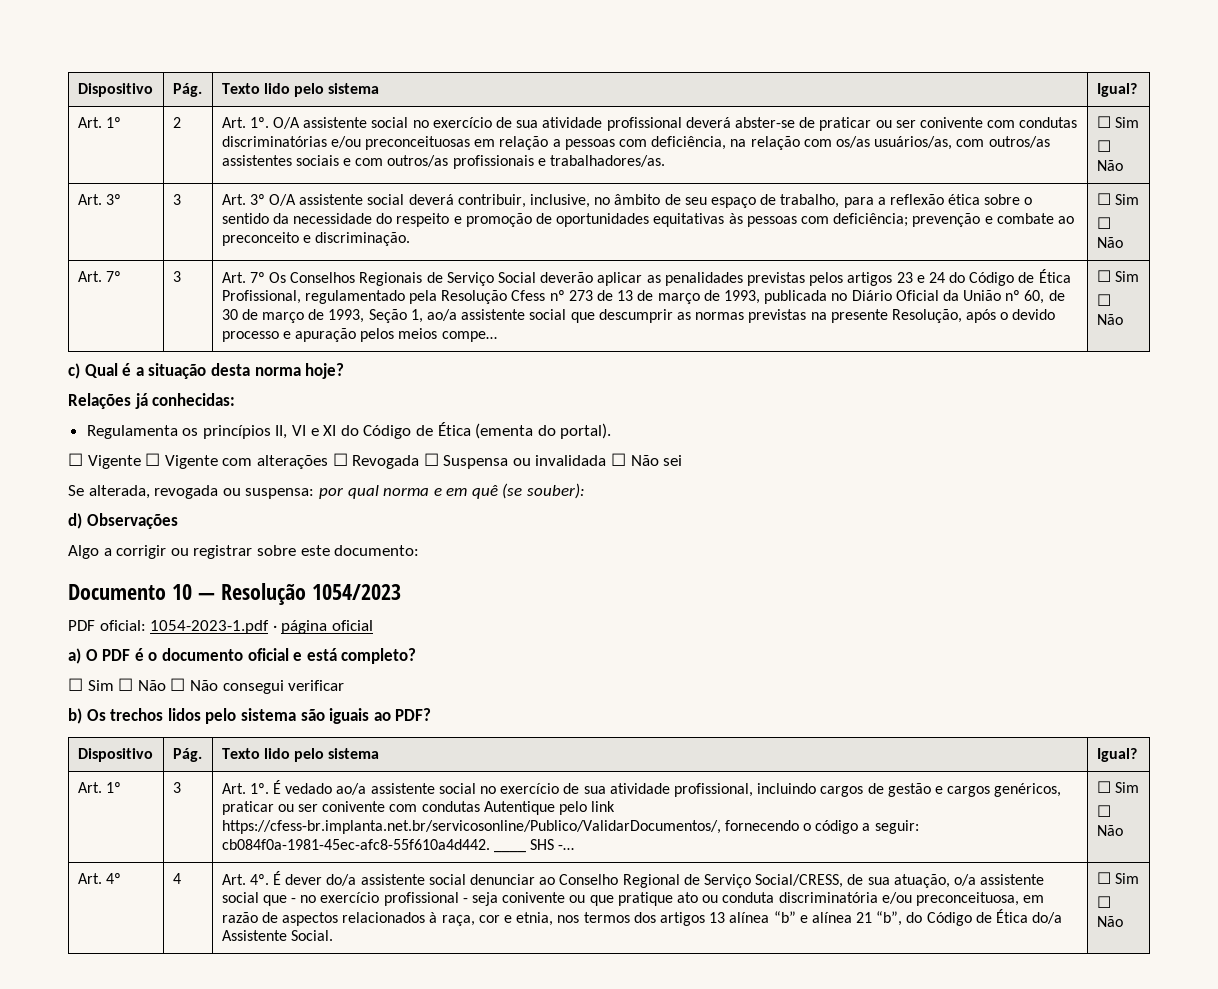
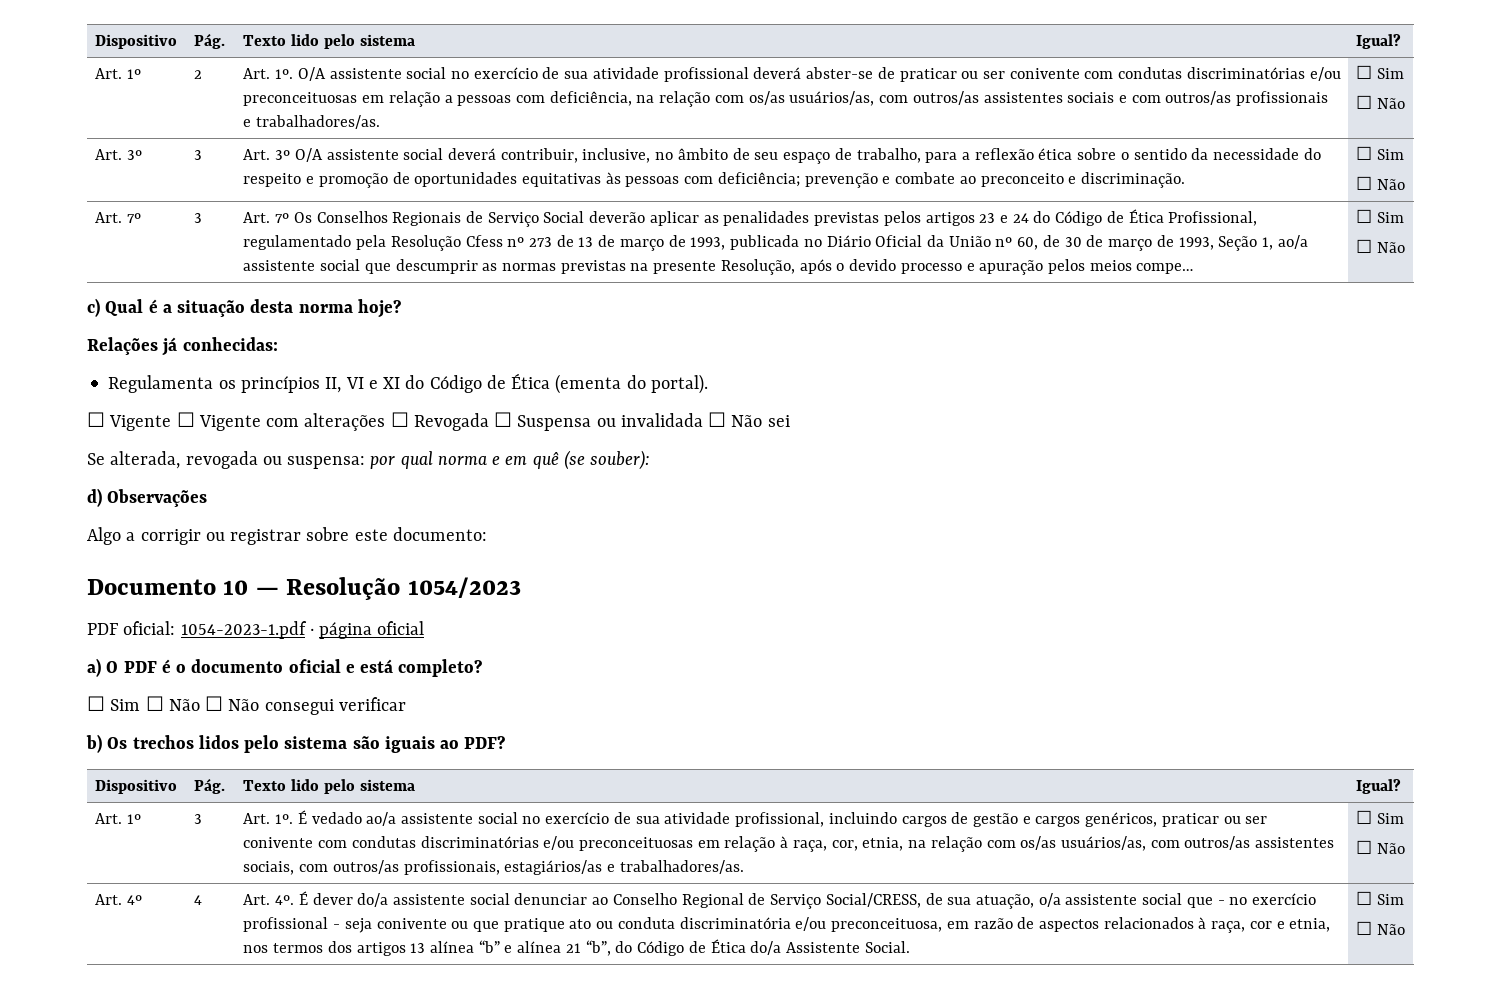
[483,801,616,815] [221,820,919,834] [221,839,490,850] [493,850,526,853] [530,839,575,850] Autentique pelo link https://cfess-br.implanta.net.br/servicosonline/Publico/ValidarDocumentos/, fornecendo o código a seguir: cb084f0a-1981-45ec-afc8-55f610a4d442. ____ SHS -… -> [420,836,1335,852] [243,860,744,875] discriminatórias e/ou preconceituosas em relação à raça, cor, etnia, na relação com os/as usuários/as, com outros/as assistentes sociais, com outros/as profissionais, estagiários/as e trabalhadores/as.

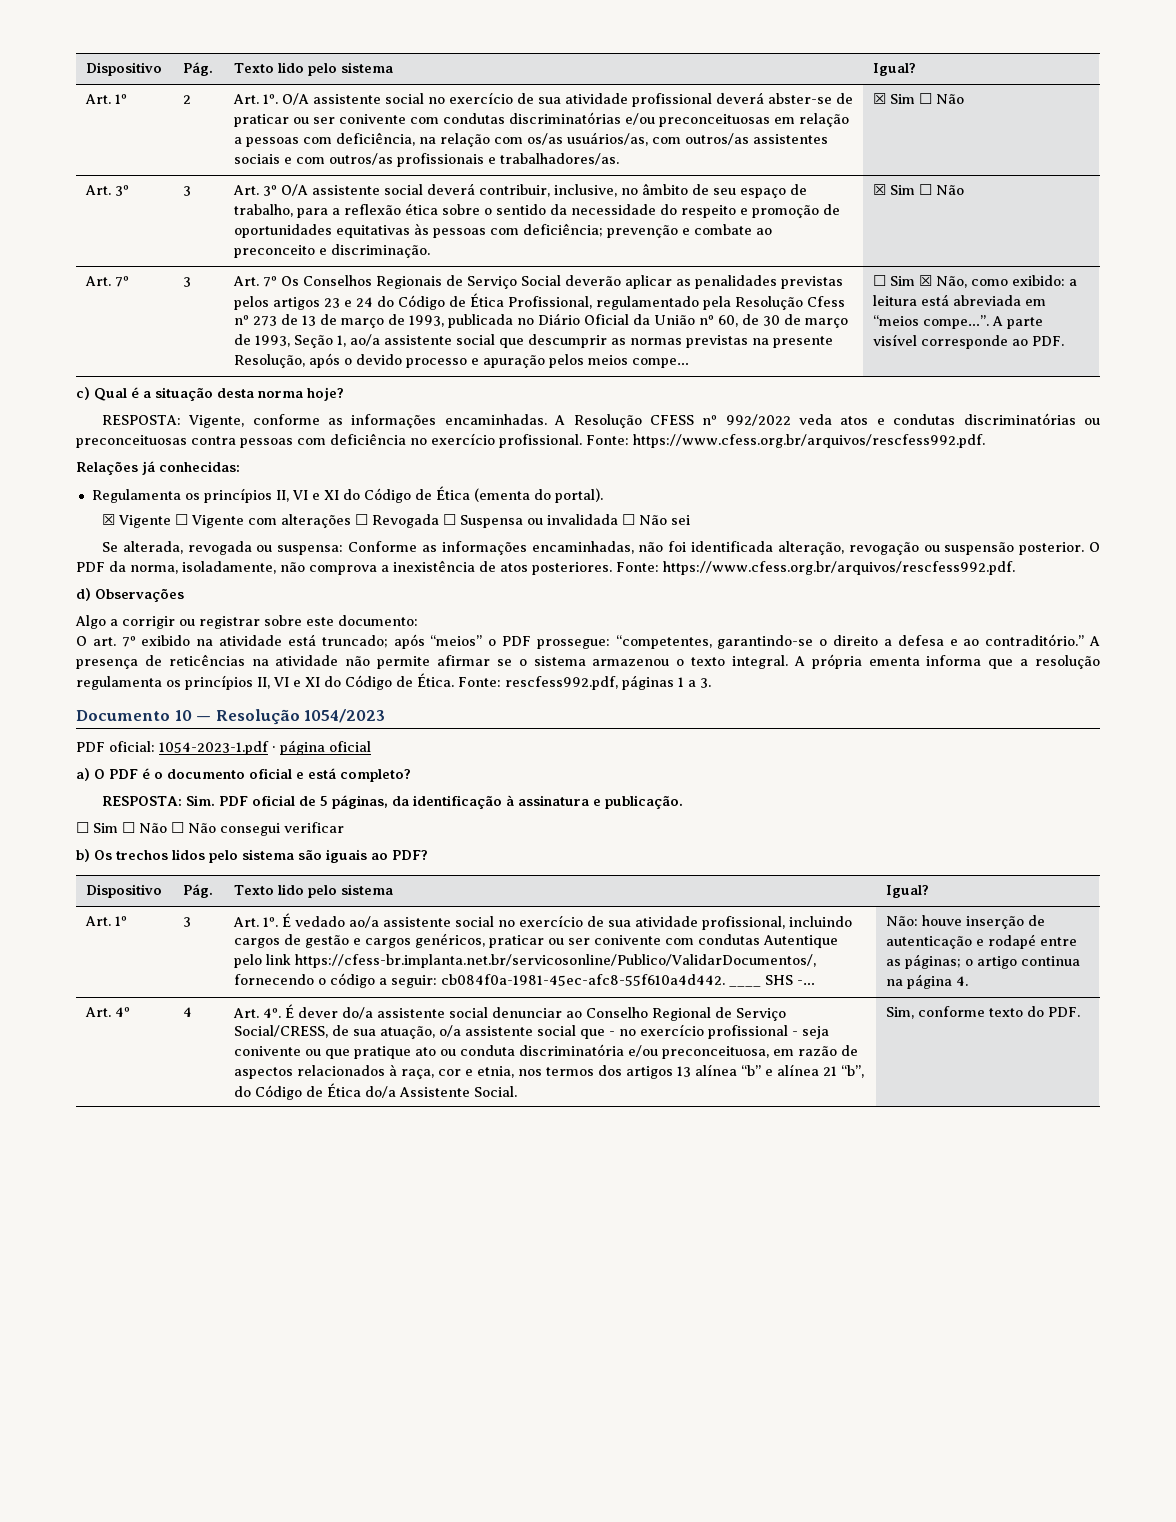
[1356,65,1405,79] ☐ Sim // -> [873,93,916,104] ☒ Sim
[1356,146,1405,160] ☐ Sim // -> [873,184,916,195] ☒ Sim
[1356,239,1406,253] // ☐ Não -> [919,275,1078,288] [873,294,1047,306] [873,315,1044,329] [873,334,1065,349] ☒ Não, como exibido: a leitura está abreviada em “meios compe…”. A parte visível corresponde ao PDF.
(401, 308) none -> [101,413,1100,428] [76,433,985,448] // RESPOSTA: Vigente, conforme as informações encaminhadas. A Resolução CFESS nº 992/2022 veda atos e condutas discriminatórias ou preconceituosas contra pessoas com deficiência no exercício profissional. Fonte: https://www.cfess.org.br/arquivos/rescfess992.pdf.
[87,412,105,427] ☐ -> [101,514,115,525] ☒
[370,450,651,470] por qual norma e em quê (se souber): -> [348,541,1100,555] [76,560,1015,575] Conforme as informações encaminhadas, não foi identificada alteração, revogação ou suspensão posterior. O PDF da norma, isoladamente, não comprova a inexistência de atos posteriores. Fonte: https://www.cfess.org.br/arquivos/rescfess992.pdf.
(487, 534) none -> [76,634,1101,649] [76,654,1101,669] [76,673,711,690] // O art. 7º exibido na atividade está truncado; após “meios” o PDF prossegue: “competentes, garantindo-se o direito a defesa e ao contraditório.” A presença de reticências na atividade não permite afirmar se o sistema armazenou o texto integral. A própria ementa informa que a resolução regulamenta os princípios II, VI e XI do Código de Ética. Fonte: rescfess992.pdf, páginas 1 a 3.
(483, 668) none -> [101,795,683,809] // RESPOSTA: Sim. PDF oficial de 5 páginas, da identificação à assinatura e publicação.
[420,836,1335,852] [243,860,744,875] [1356,810,1405,824] [1356,840,1406,854] discriminatórias e/ou preconceituosas em relação à raça, cor, etnia, na relação com os/as usuários/as, com outros/as assistentes sociais, com outros/as profissionais, estagiários/as e trabalhadores/as. | ☐ Sim // ☐ Não -> [763,935,839,948] [234,954,817,968] [234,973,762,988] [765,975,816,985] [886,915,1046,929] [886,934,1078,949] [886,954,1081,969] [886,974,969,989] Autentique pelo link https://cfess-br.implanta.net.br/servicosonline/Publico/ValidarDocumentos/, fornecendo o código a seguir: cb084f0a-1981-45ec-afc8-55f610a4d442. ____ SHS -… | Não: houve inserção de autenticação e rodapé entre as páginas; o artigo continua na página 4.
[1356,891,1405,905] [1356,921,1406,935] ☐ Sim // ☐ Não -> [886,1006,1081,1019] Sim, conforme texto do PDF.

